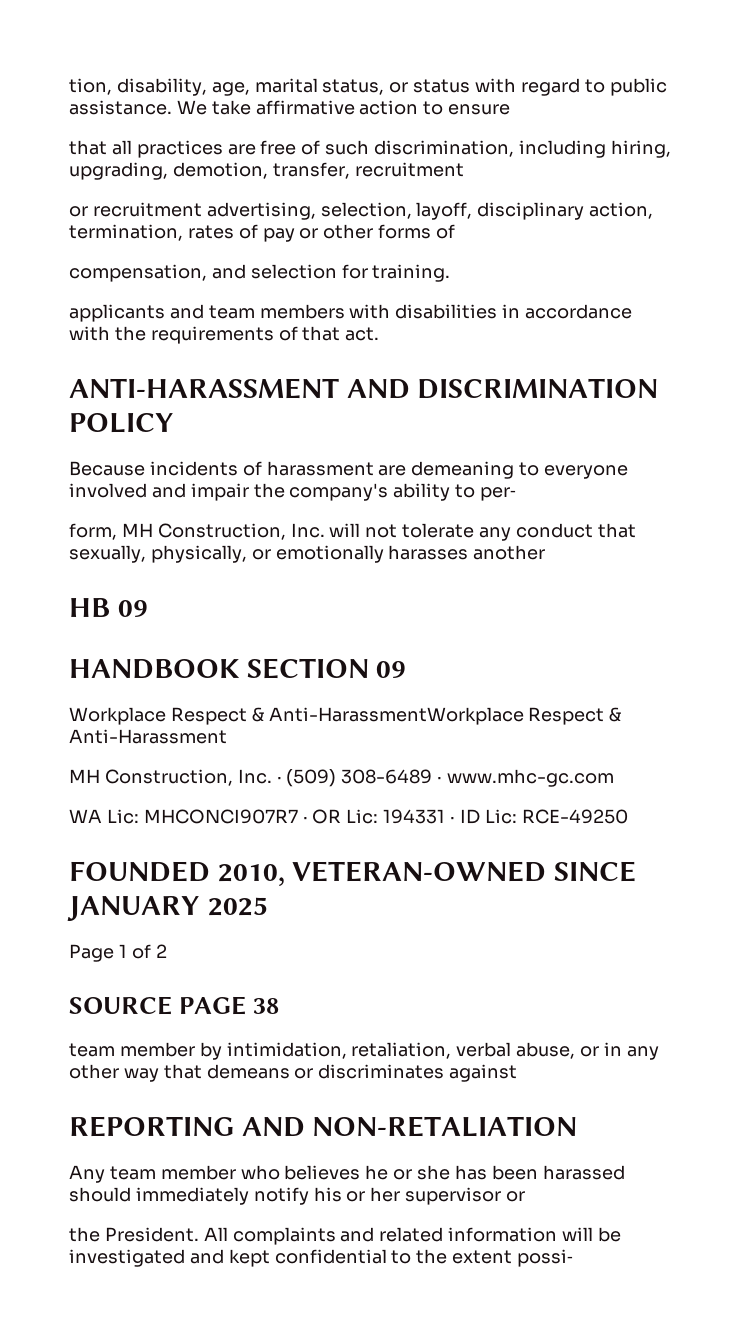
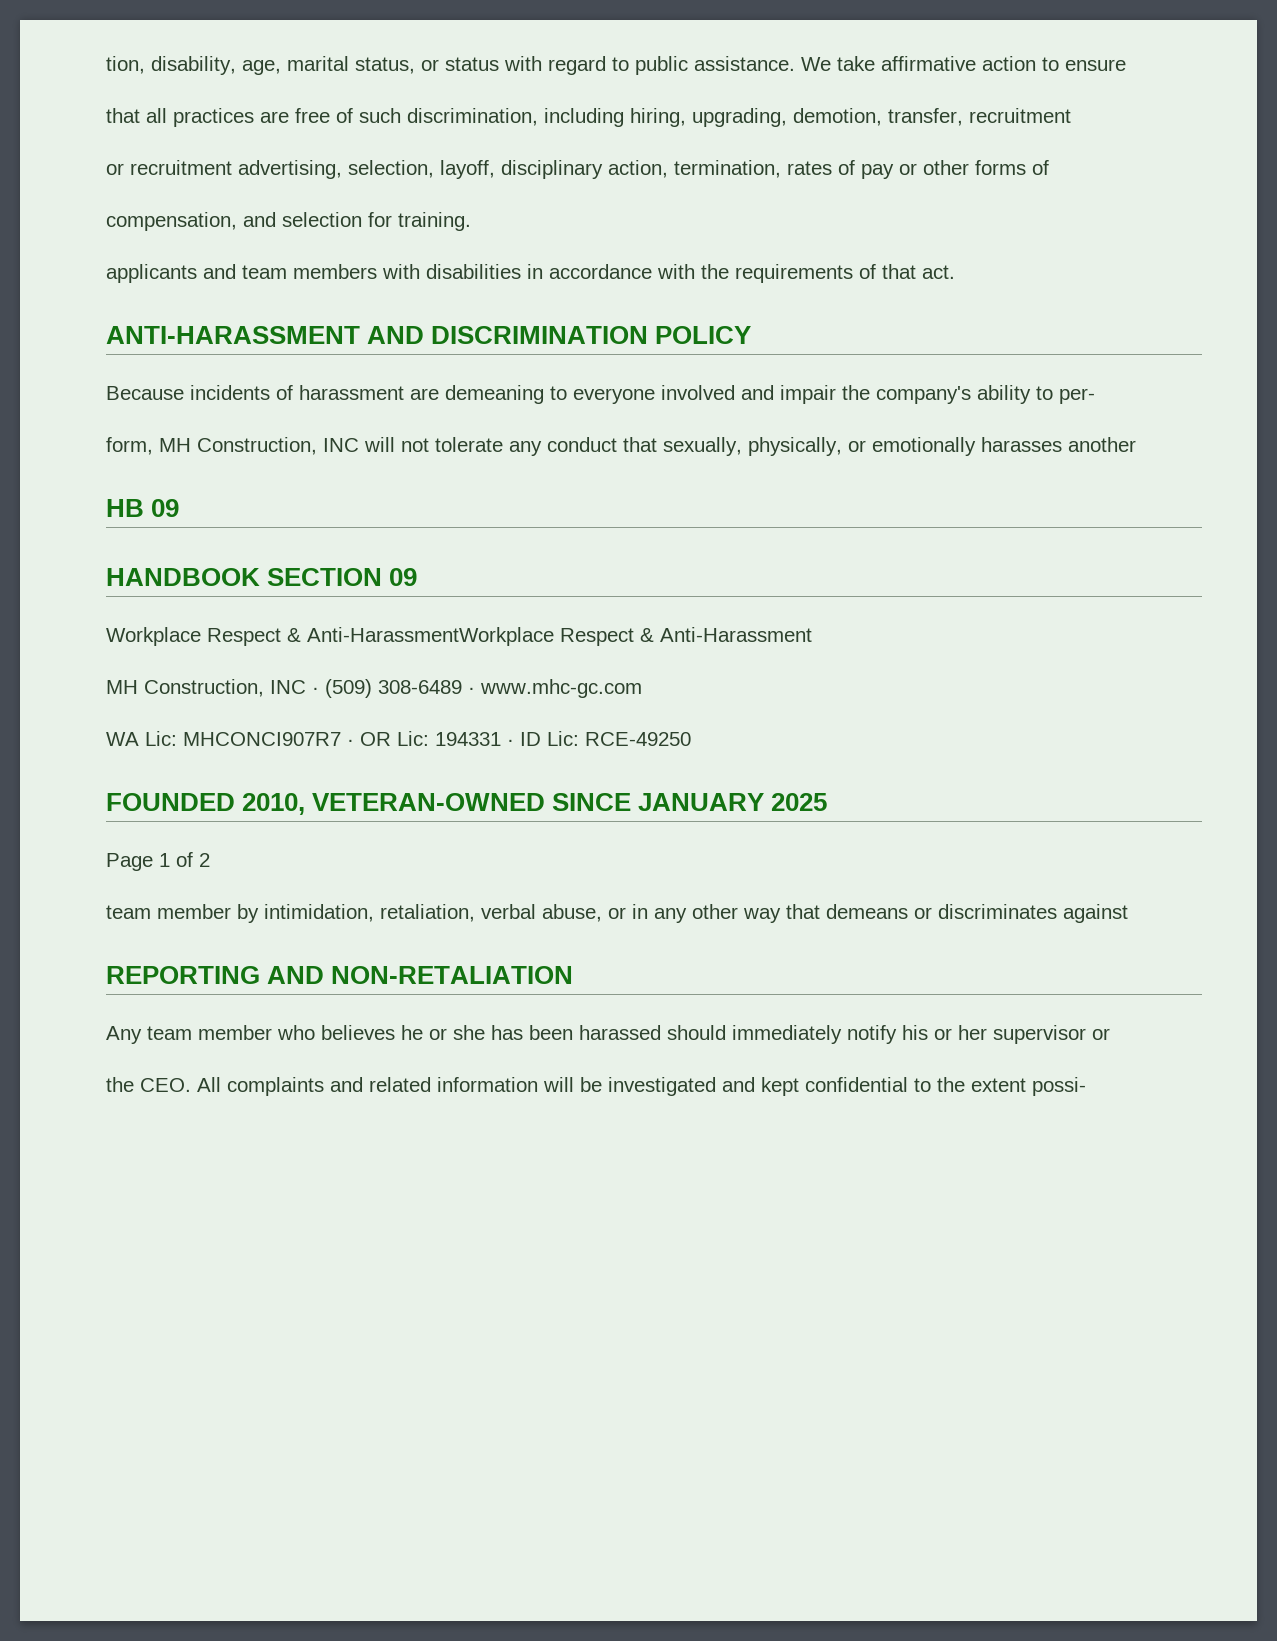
[290,523,325,538] Inc. -> [323,438,359,452] INC
[237,769,272,784] Inc. -> [270,680,306,694] INC
[69,996,279,1015] // SOURCE PAGE 38 -> (210, 860) none
[104,1227,199,1242] President. -> [140,1078,191,1092] CEO.

